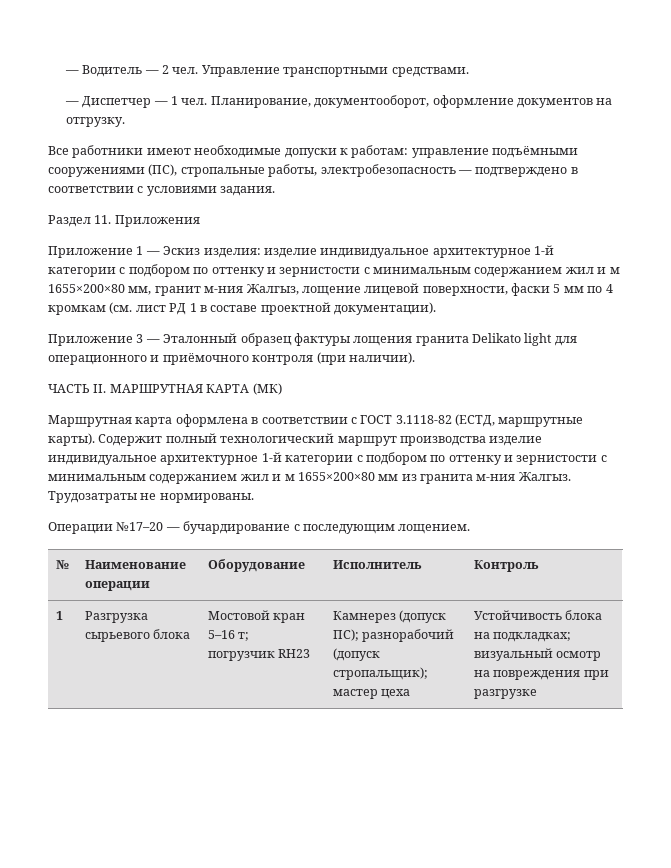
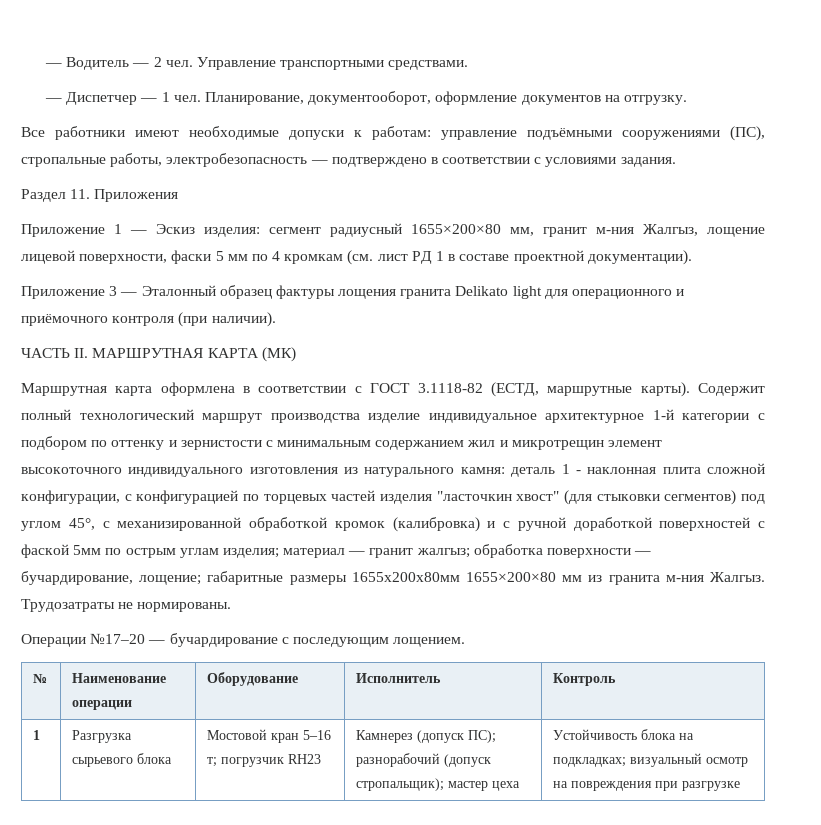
[263,245,554,258] [48,264,620,277] изделие индивидуальное архитектурное 1-й категории с подбором по оттенку и зернистости с минимальным содержанием жил и м -> [269,223,402,237] сегмент радиусный
[284,474,295,481] м -> [511,440,663,450] [21,463,766,477] [21,490,765,505] [21,517,765,532] [21,544,652,558] [21,571,460,585] микротрещин элемент высокоточного индивидуального изготовления из натурального камня: деталь 1 - наклонная плита сложной конфигурации, с конфигурацией по торцевых частей изделия "ласточкин хвост" (для стыковки сегментов) под углом 45°, с механизированной обработкой кромок (калибровка) и с ручной доработкой поверхностей с фаской 5мм по острым углам изделия; материал — гранит жалгыз; обработка поверхности — бучардирование, лощение; габаритные размеры 1655х200х80мм

